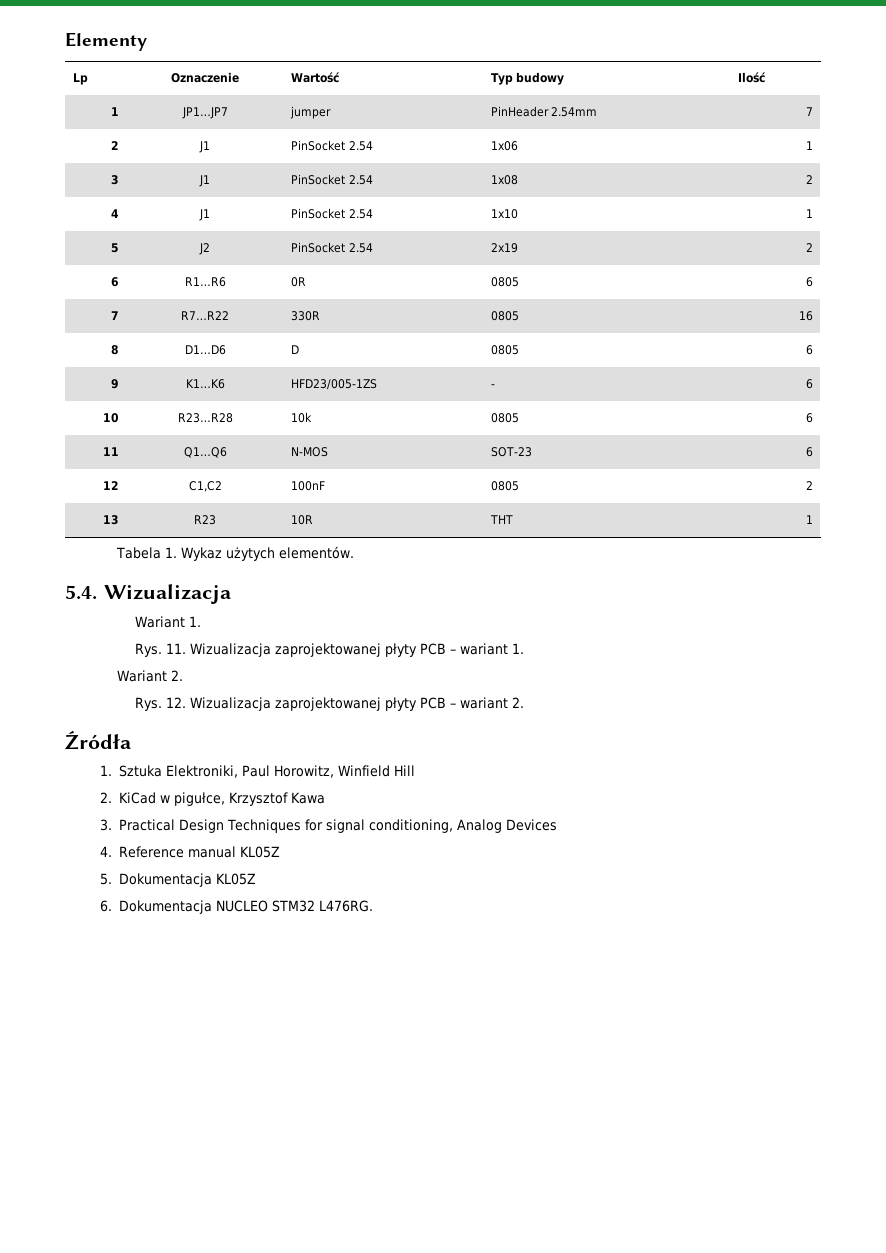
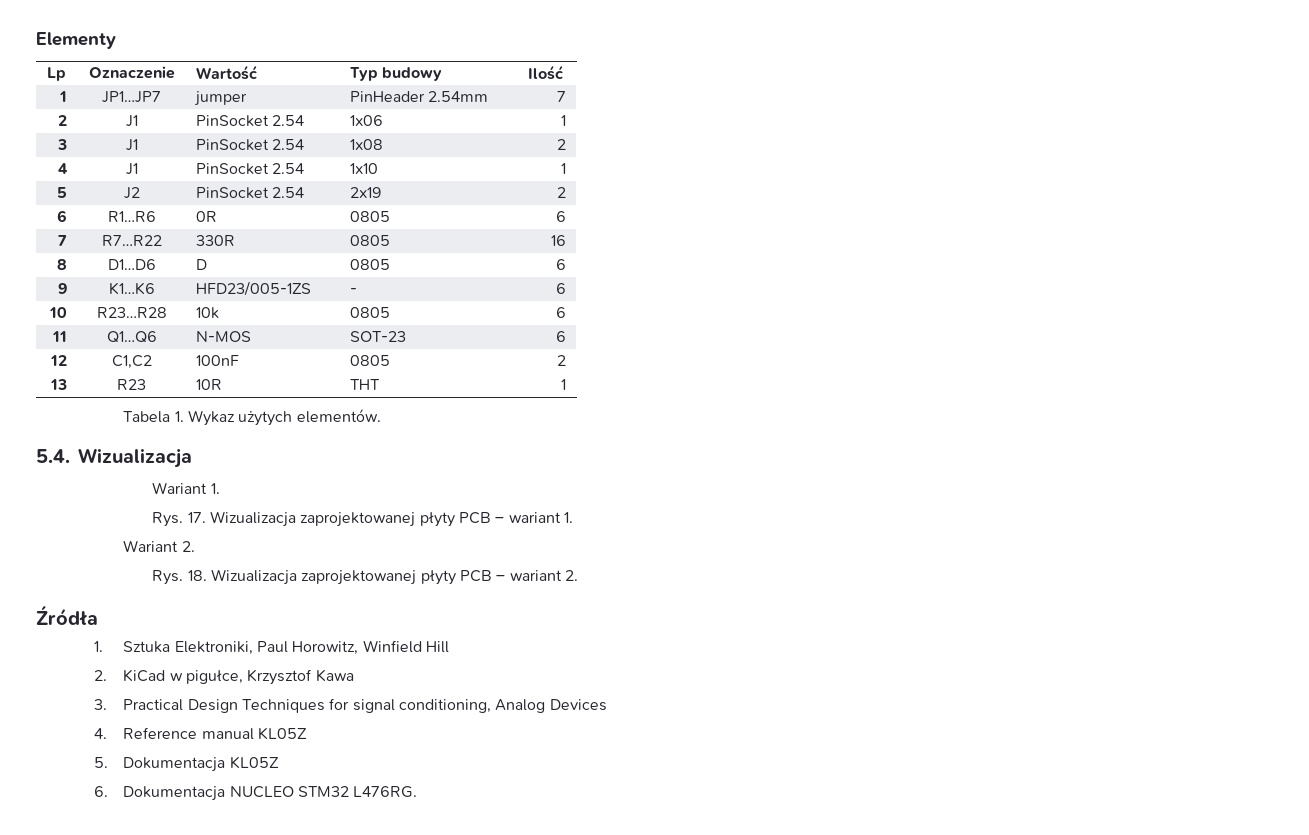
[165,643,186,654] 11. -> [187,512,206,523] 17.
[165,697,186,708] 12. -> [187,570,207,581] 18.

